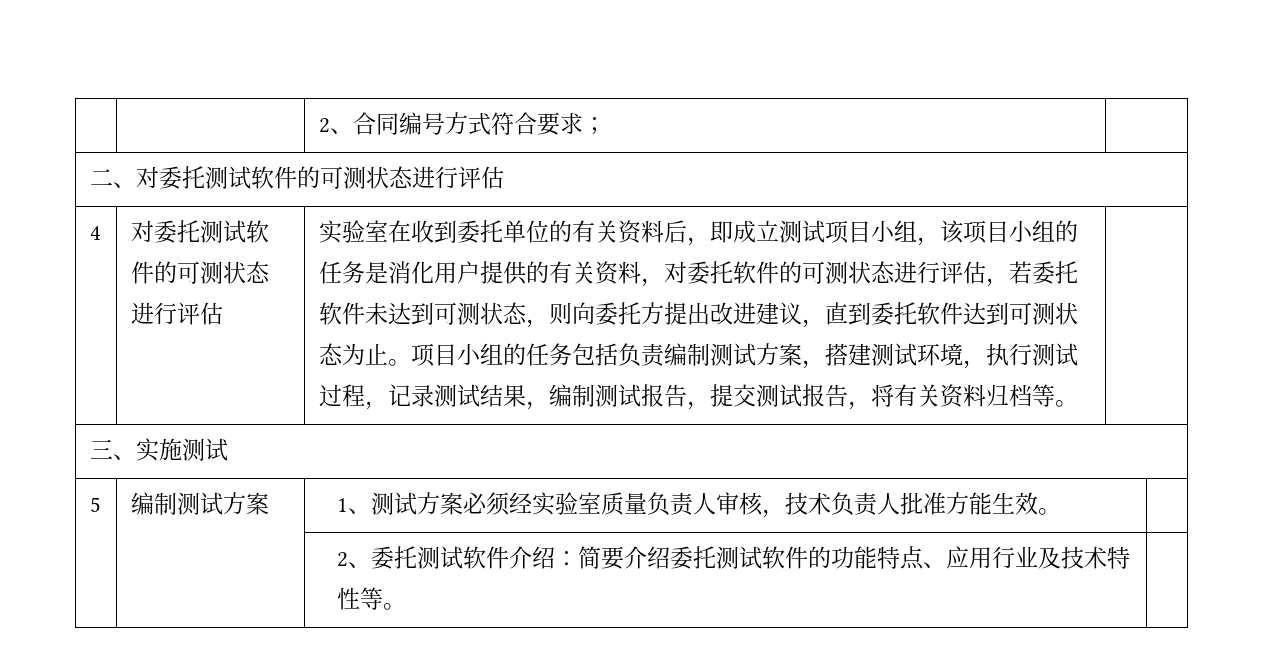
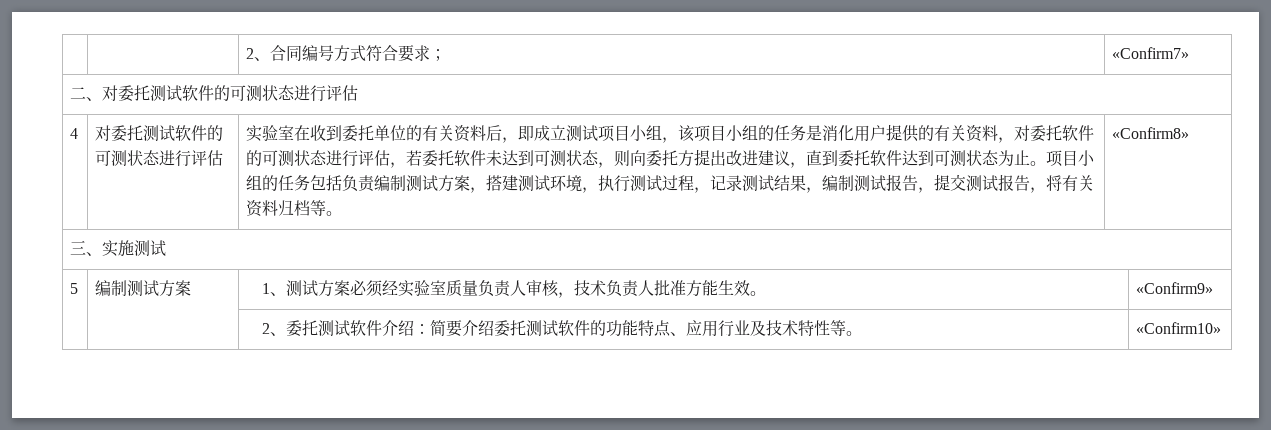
(606, 126) none -> [1112,47,1190,59] «Confirm7»
(1078, 403) none -> [1112,127,1190,139] «Confirm8»
(1061, 511) none -> [1136,282,1214,294] «Confirm9»
(406, 606) none -> [1136,322,1222,334] «Confirm10»

